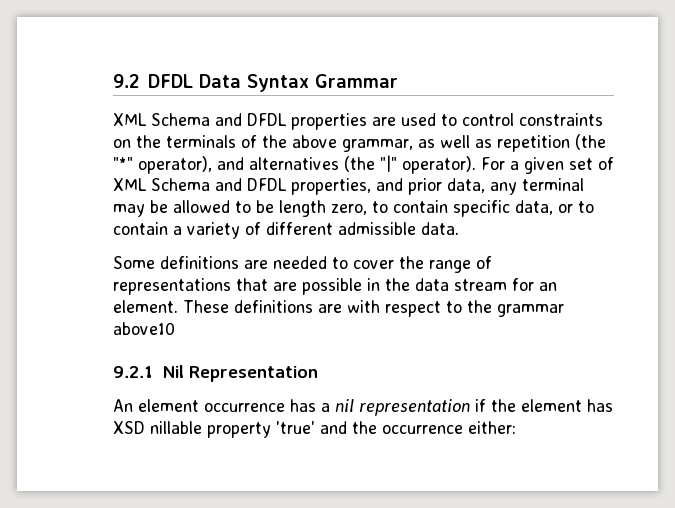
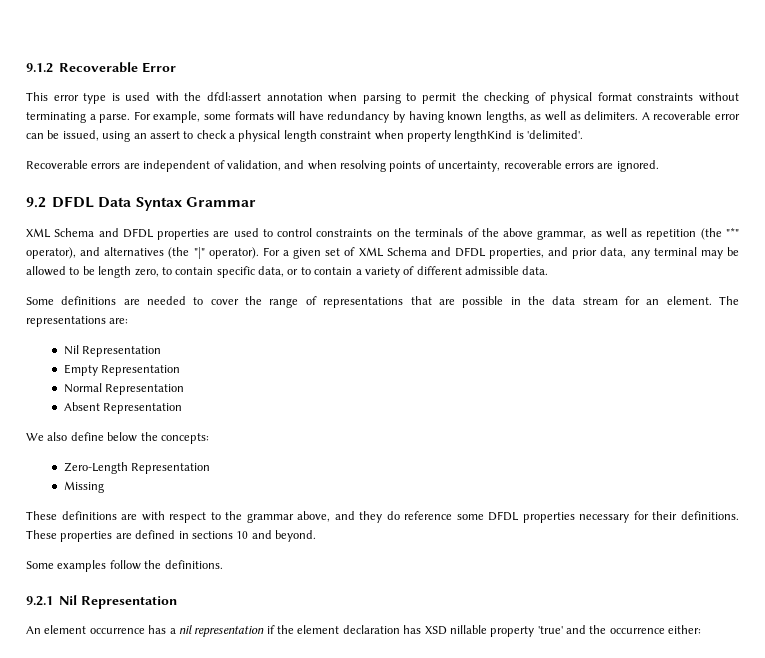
(113, 81) none -> [26,62,177,73] [26,92,739,104] [26,111,741,123] [26,130,583,142] [26,160,659,172] 9.1.2 Recoverable Error // This error type is used with the dfdl:assert annotation when parsing to permit the checking of physical format constraints without terminating a parse. For example, some formats will have redundancy by having known lengths, as well as delimiters. A recoverable error can be issued, using an assert to check a physical length constraint when property lengthKind is 'delimited'. // Recoverable errors are independent of validation, and when resolving points of uncertainty, recoverable errors are ignored. //
(178, 306) none -> [719,296,740,305] [26,316,129,327] [63,345,162,357] [63,364,181,376] [63,383,185,395] [63,402,183,414] [26,432,209,444] [63,462,211,474] [63,481,104,493] The representations are: // Nil Representation // Empty Representation // Normal Representation // Absent Representation // We also define below the concepts: // Zero-Length Representation // Missing //
[113,322,175,335] above10 -> [297,511,739,523] [26,530,316,542] [26,560,223,572] above, and they do reference some DFDL properties necessary for their definitions. These properties are defined in sections 10 and beyond. // Some examples follow the definitions.
(582, 405) none -> [342,625,400,634] declaration

